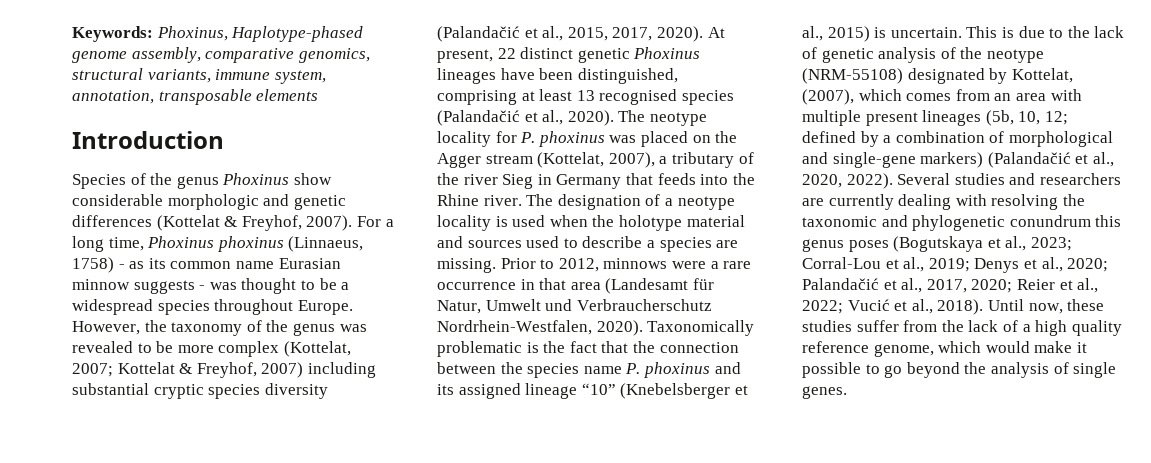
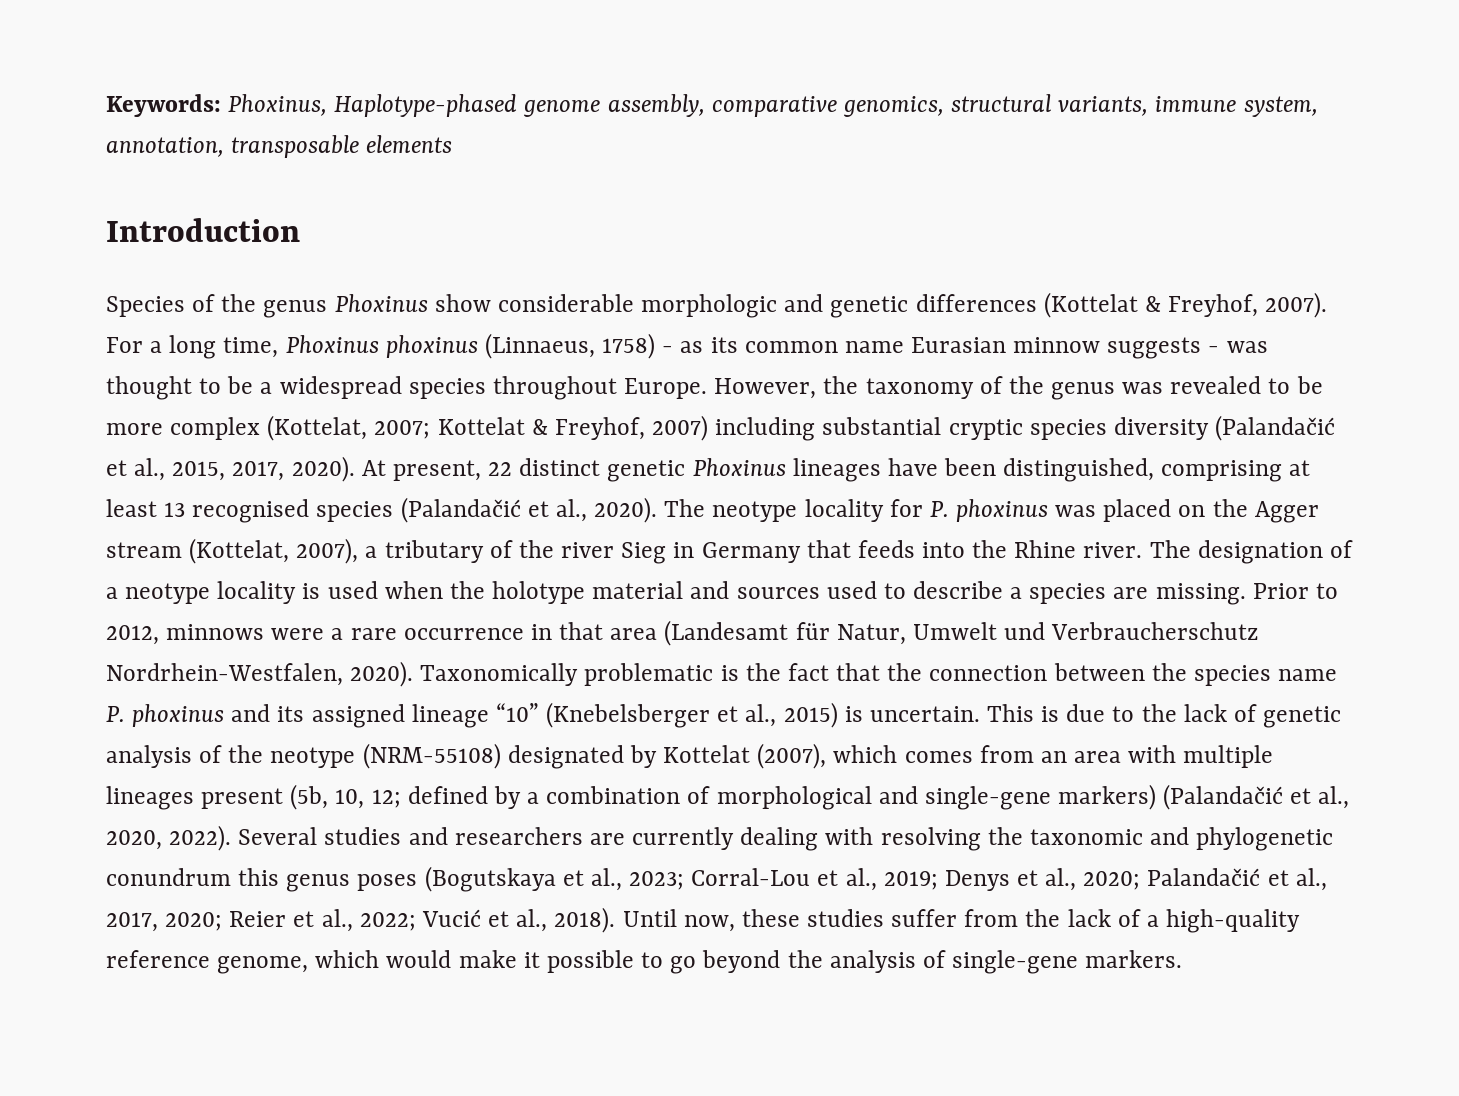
[1011,68,1073,83] Kottelat, -> [663,745,751,763] Kottelat
[865,110,982,126] present lineages -> [106,786,284,810] lineages present
[1035,320,1122,336] high quality -> [1166,909,1301,933] high-quality
[1073,362,1117,378] [802,386,847,399] single genes. -> [952,950,1183,974] single-gene markers.

